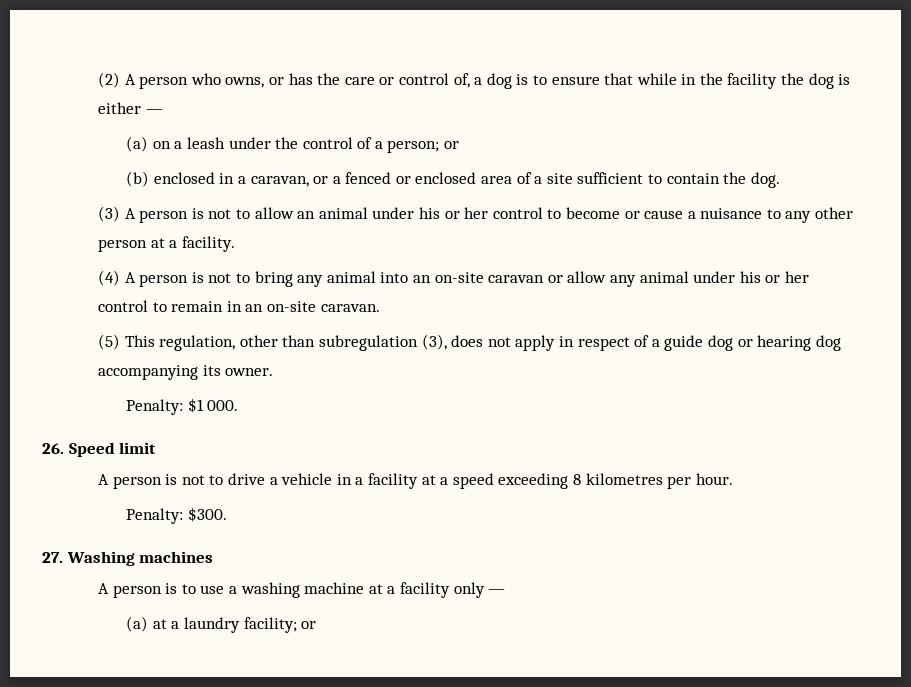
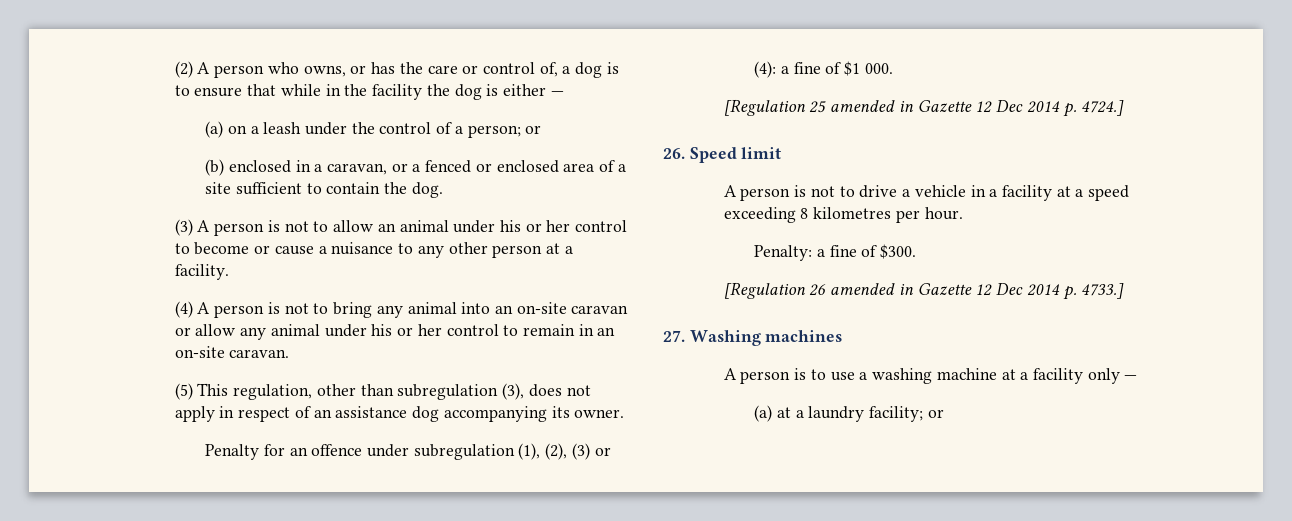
[651,335,812,351] a guide dog or hearing -> [313,406,408,418] an assistance
[126,398,239,415] Penalty: $1 000. -> [205,443,611,460] [754,61,893,78] [723,99,1125,117] Penalty for an offence under subregulation (1), (2), (3) or (4): a fine of $1 000. // [Regulation 25 amended in Gazette 12 Dec 2014 p. 4724.]
[187,507,227,522] $300. -> [816,244,916,259] [723,282,1125,300] a fine of $300. // [Regulation 26 amended in Gazette 12 Dec 2014 p. 4733.]

